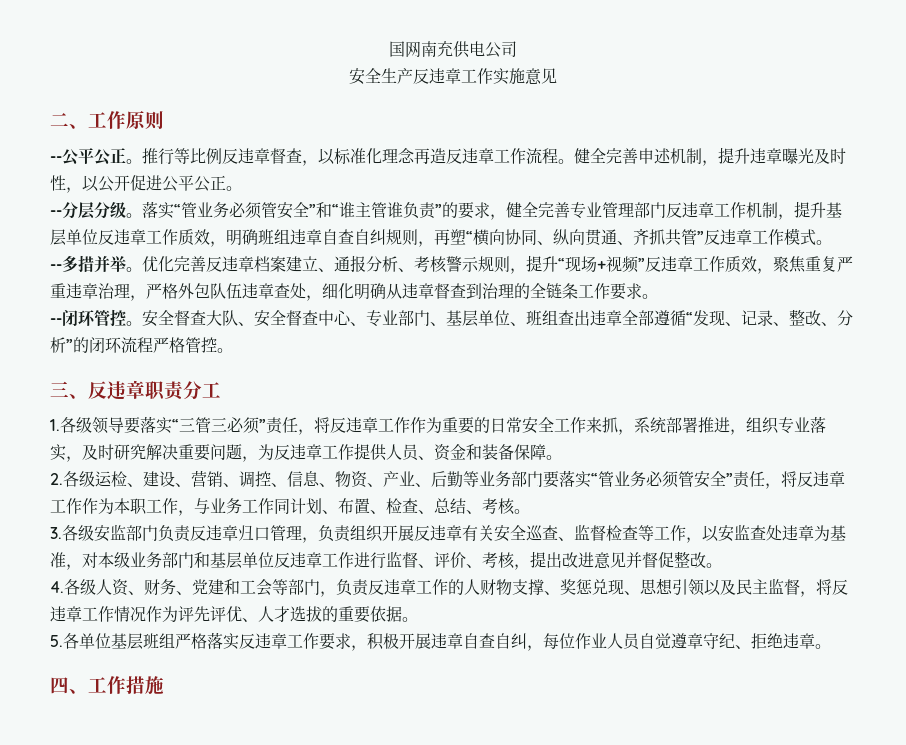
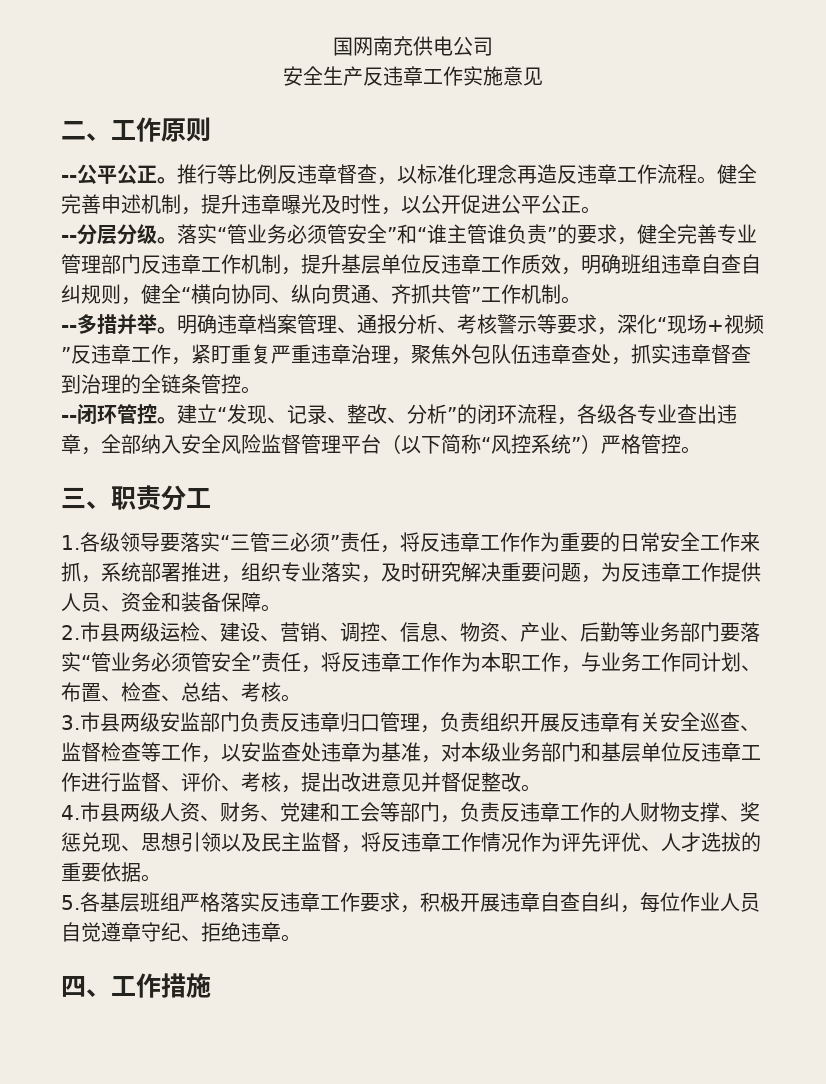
[434,229,466,245] 再塑 -> [141,284,181,304] 健全
[704,228,816,245] 反违章工作模式 -> [481,284,561,304] 工作机制
[142,256,222,272] 优化完善反 -> [177,314,217,334] 明确
[286,256,318,272] 建立 -> [297,314,337,334] 管理
[478,255,558,274] 规则，提升 -> [537,314,657,335] 等要求，深化
[725,256,806,274] 质效，聚焦 -> [171,344,231,365] ，紧盯
[146,283,178,299] 严格 -> [411,344,451,364] 聚焦
[322,283,402,300] 细化明确从 -> [631,344,671,364] 抓实
[578,283,642,300] 工作要求 -> [201,374,241,394] 管控
[142,310,686,327] 安全督查大队、安全督查中心、专业部门、基层单位、班组查出违章全部遵循 -> [177,404,217,424] 建立
(153, 345) none -> [557,404,737,425] [61,434,601,455] ，各级各专业查出违章，全部纳入安全风险监督管理平台（以下简称“风控系统”）
[88,380,145,400] 反违章 -> (111, 505) none
[63,471,79,487] 各 -> [80,622,140,642] 市县两
[62,525,78,541] 各 -> [80,712,140,732] 市县两
[64,579,80,595] 各 -> [80,802,140,822] 市县两
[79,633,111,649] 单位 -> (100, 902) none

